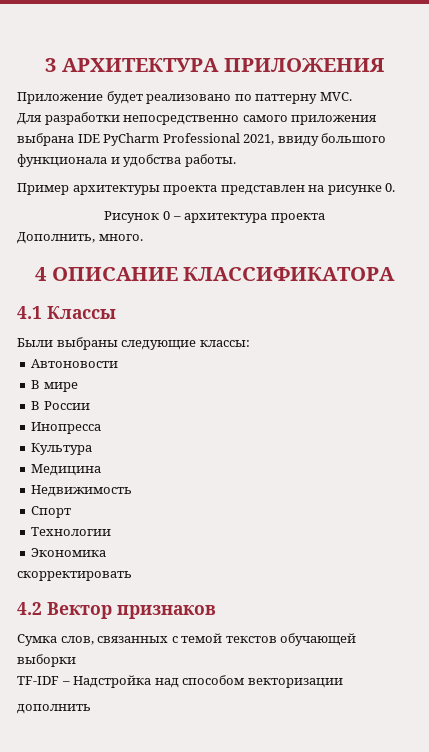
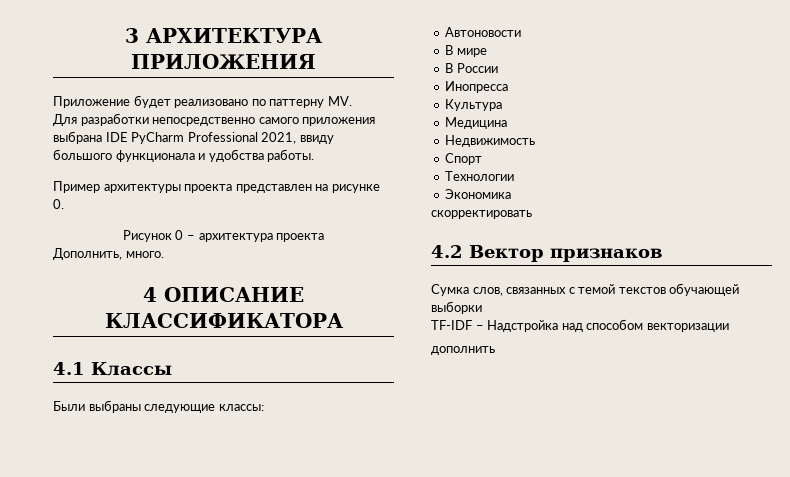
[319,92,352,101] MVC. -> [327,96,352,106] MV.

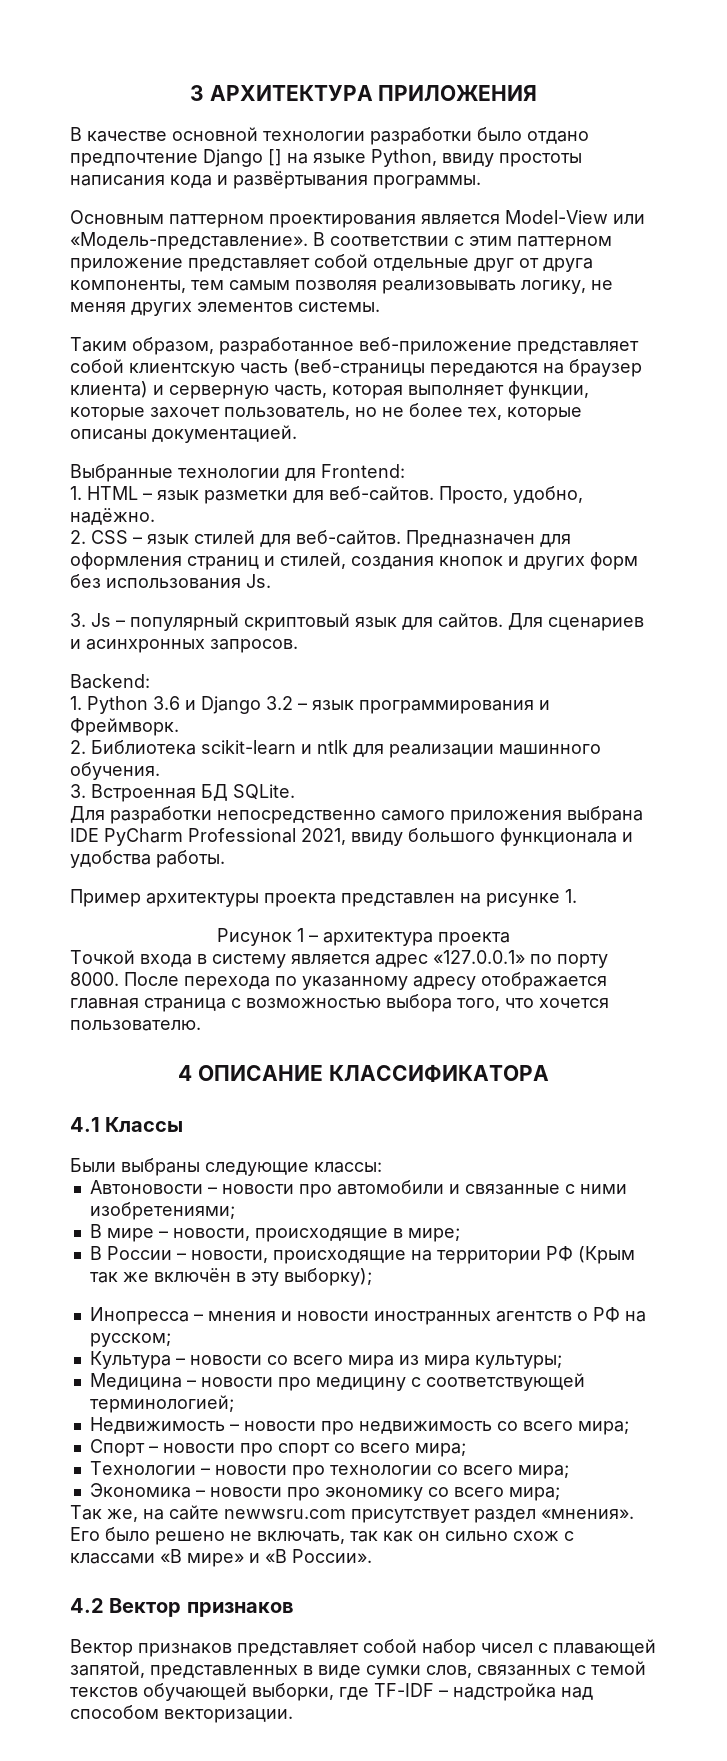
[53,95,352,108] Приложение будет реализовано по паттерну MV. -> [70,127,589,145] [70,149,582,167] [70,171,481,189] [70,210,645,228] [70,232,612,250] [70,254,593,272] [70,280,613,294] [70,302,380,316] [70,337,639,355] [70,359,642,377] [70,381,589,399] [70,403,582,421] [70,425,297,443] [70,464,405,482] [70,486,583,504] [70,508,155,525] [70,530,571,548] [70,552,638,570] [70,574,271,589] [70,613,644,631] [70,639,298,653] [70,674,150,689] [70,696,550,714] [70,718,179,736] [70,740,601,758] [70,762,160,780] [70,784,295,802] В качестве основной технологии разработки было отдано предпочтение Django [] на языке Python, ввиду простоты написания кода и развёртывания программы. // Основным паттерном проектирования является Model-View или «Модель-представление». В соответствии с этим паттерном приложение представляет собой отдельные друг от друга компоненты, тем самым позволяя реализовывать логику, не меняя других элементов системы. // Таким образом, разработанное веб-приложение представляет собой клиентскую часть (веб-страницы передаются на браузер клиента) и серверную часть, которая выполняет функции, которые захочет пользователь, но не более тех, которые описаны документацией. // Выбранные технологии для Frontend: // 1. HTML – язык разметки для веб-сайтов. Просто, удобно, надёжно. // 2. CSS – язык стилей для веб-сайтов. Предназначен для оформления страниц и стилей, создания кнопок и других форм без использования Js. // 3. Js – популярный скриптовый язык для сайтов. Для сценариев и асинхронных запросов. // Backend: // 1. Python 3.6 и Django 3.2 – язык программирования и Фреймворк. // 2. Библиотека scikit-learn и ntlk для реализации машинного обучения. // 3. Встроенная БД SQLite.
[53,199,64,209] 0. -> [565,889,577,903] 1.
[175,230,184,240] 0 -> [297,928,304,942] 1
[53,248,164,260] Дополнить, много. -> [70,950,608,968] [70,972,607,990] [70,994,609,1012] [70,1020,201,1031] Точкой входа в систему является адрес «127.0.0.1» по порту 8000. После перехода по указанному адресу отображается главная страница с возможностью выбора того, что хочется пользователю.
[445,45,487,57] [445,63,498,73] [445,81,509,93] [445,99,503,111] [445,117,508,129] [445,135,536,147] [445,153,483,165] [445,171,515,181] [445,189,512,199] [431,210,532,219] [431,245,663,262] [431,284,469,296] // В мире // В России // Инопресса // Культура // Медицина // Недвижимость // Спорт // Технологии // Экономика // скорректировать // 4.2 Вектор признаков // Сумка -> [207,1180,627,1198] [89,1202,235,1220] [89,1224,460,1242] [89,1246,635,1264] [89,1268,372,1286] [89,1307,646,1325] [89,1333,171,1347] [89,1351,562,1369] [89,1373,585,1391] [89,1395,234,1413] [89,1417,629,1435] [89,1439,466,1457] [89,1461,569,1479] [89,1483,560,1501] [70,1505,634,1523] [70,1527,574,1545] [70,1549,372,1567] [70,1598,294,1617] [70,1639,656,1657] [70,1661,421,1679] – новости про автомобили и связанные с ними изобретениями; // В мире – новости, происходящие в мире; // В России – новости, происходящие на территории РФ (Крым так же включён в эту выборку); // Инопресса – мнения и новости иностранных агентств о РФ на русском; // Культура – новости со всего мира из мира культуры; // Медицина – новости про медицину с соответствующей терминологией; // Недвижимость – новости про недвижимость со всего мира; // Спорт – новости про спорт со всего мира; // Технологии – новости про технологии со всего мира; // Экономика – новости про экономику со всего мира; // Так же, на сайте newwsru.com присутствует раздел «мнения». Его было решено не включать, так как он сильно схож с классами «В мире» и «В России». // 4.2 Вектор признаков // Вектор признаков представляет собой набор чисел с плавающей запятой, представленных в виде сумки
[431,301,482,314] выборки // -> [252,1683,369,1701] выборки, где
[487,320,559,332] Надстройка -> [453,1683,556,1701] надстройка
[646,323,729,332] [431,346,495,355] векторизации // дополнить -> [164,1709,293,1723] векторизации.

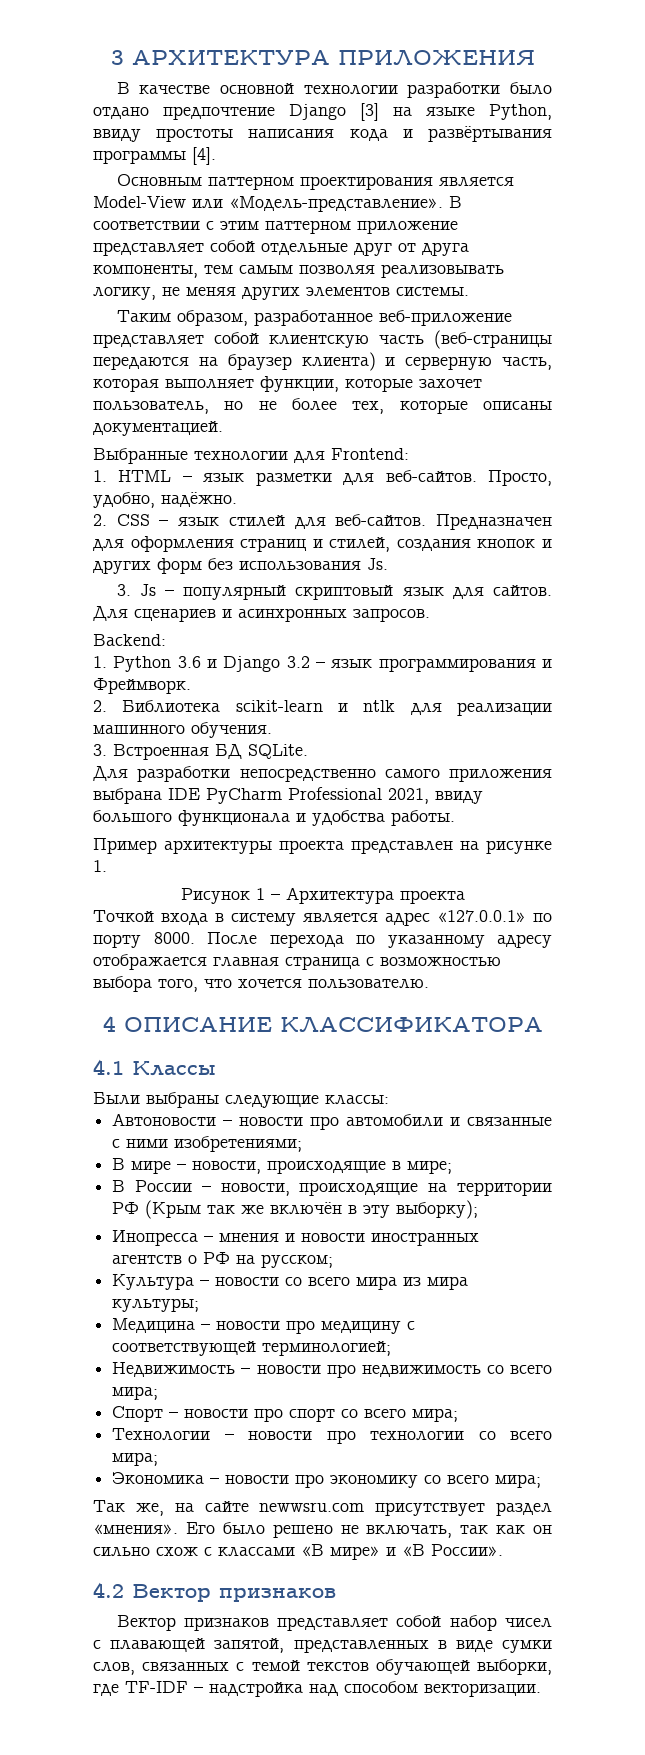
[268,149,282,166] [] -> [360,103,379,121] [3]
[373,175,481,189] программы. -> [93,147,216,165] программы [4].
[323,932,433,946] архитектура -> [285,887,394,904] Архитектура

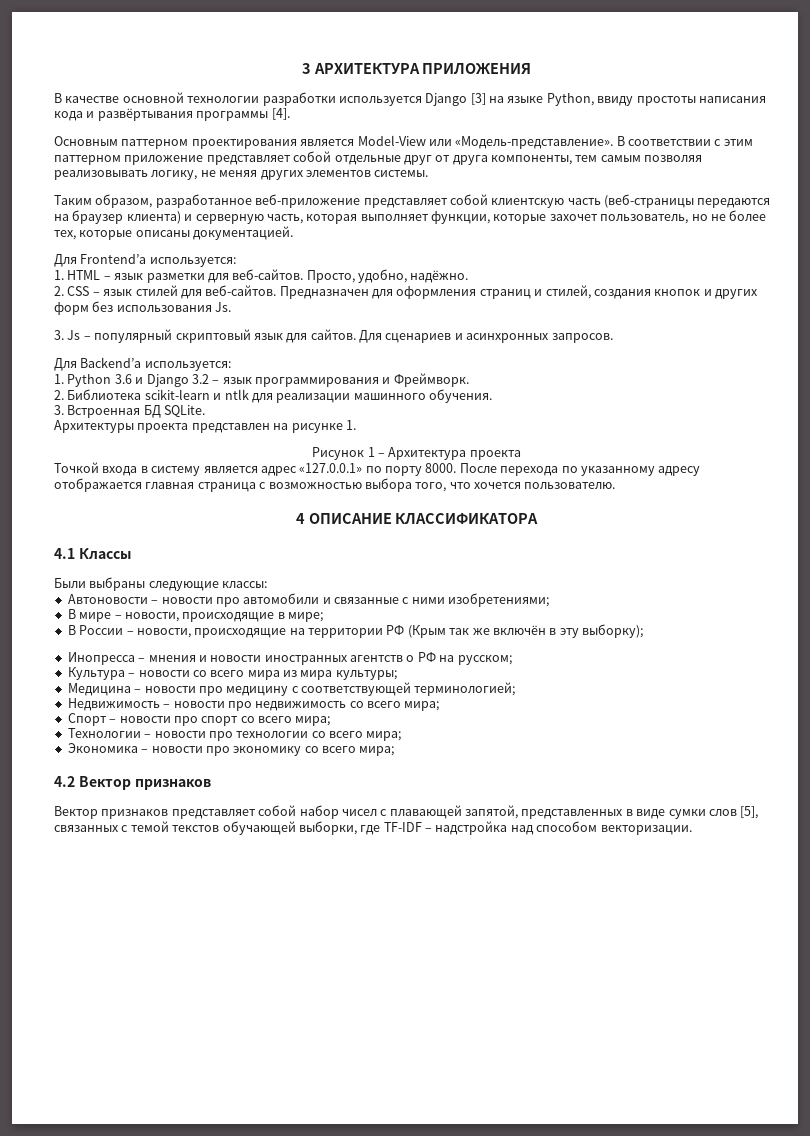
[510,82,552,95] [93,106,275,120] было отдано предпочтение -> [338,96,422,106] используется
[93,448,409,464] Выбранные технологии для Frontend: -> [54,254,236,267] Для Frontend’а используется:
[93,634,166,646] Backend: -> [54,357,231,371] Для Backend’а используется:
[93,766,552,782] [93,787,483,804] [93,810,455,826] [93,838,272,854] Для разработки непосредственно самого приложения выбрана IDE PyCharm Professional 2021, ввиду большого функционала и удобства работы. // Пример архитектуры -> [54,420,134,433] Архитектуры
[93,1500,552,1516] [93,1522,552,1538] [93,1544,503,1560] // Так же, на сайте newwsru.com присутствует раздел «мнения». Его было решено не включать, так как он сильно схож с классами «В мире» и «В России». -> (395, 751) none
[93,1662,135,1675] слов, -> [708,806,759,819] слов [5],

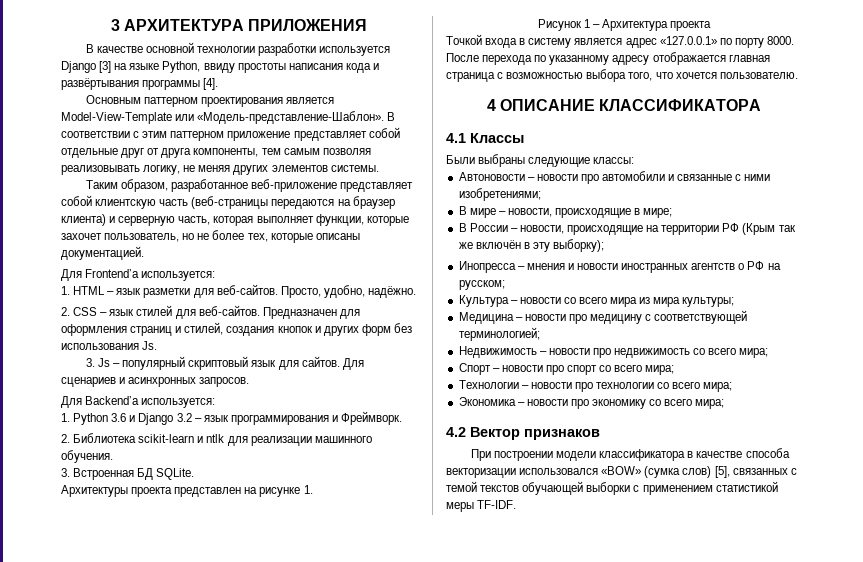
[357,135,614,149] Model-View или «Модель-представление». -> [61,111,385,124] Model-View-Template или «Модель-представление-Шаблон».
[54,805,737,819] Вектор признаков представляет собой набор чисел с плавающей запятой, представленных в виде сумки слов -> [470,448,790,461] [446,466,712,478] При построении модели классификатора в качестве способа векторизации использовался «BOW» (сумка слов)
[298,821,692,835] выборки, где TF-IDF – надстройка над способом векторизации. -> [586,481,778,495] [446,500,517,512] выборки с применением статистикой меры TF-IDF.

